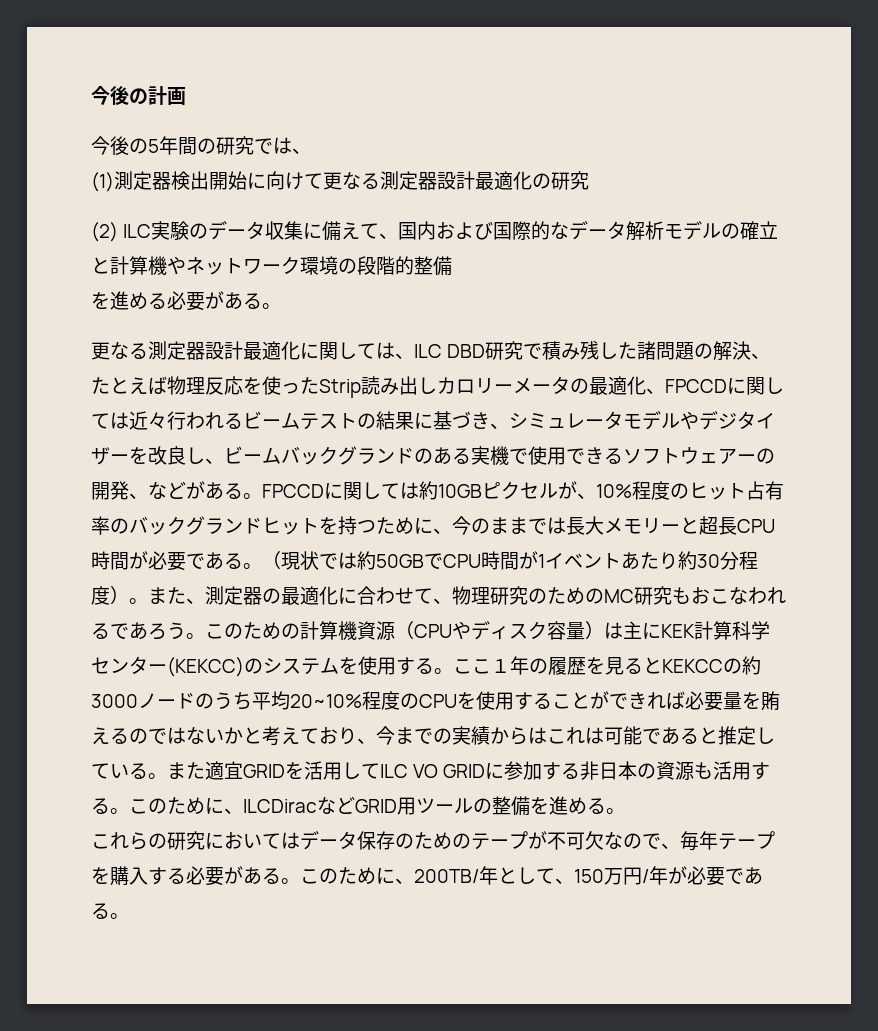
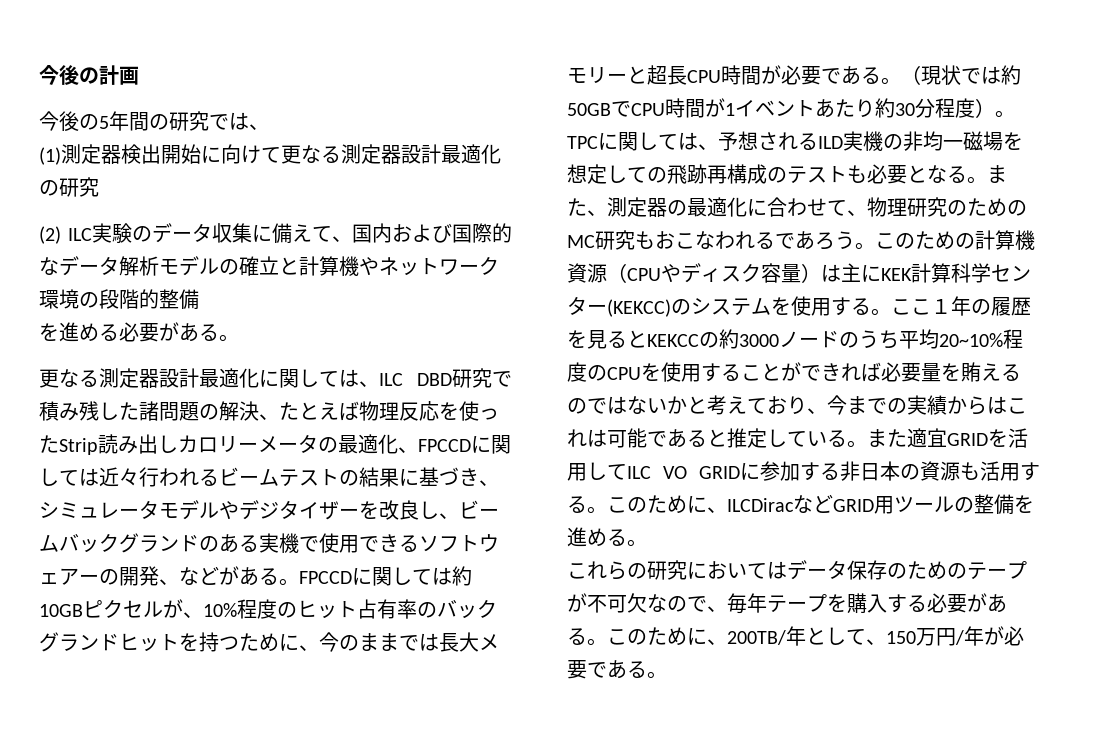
(148, 601) none -> [567,131,1023,151] [567,164,987,184] TPCに関しては、予想されるILD実機の非均一磁場を想定しての飛跡再構成のテストも必要となる。

